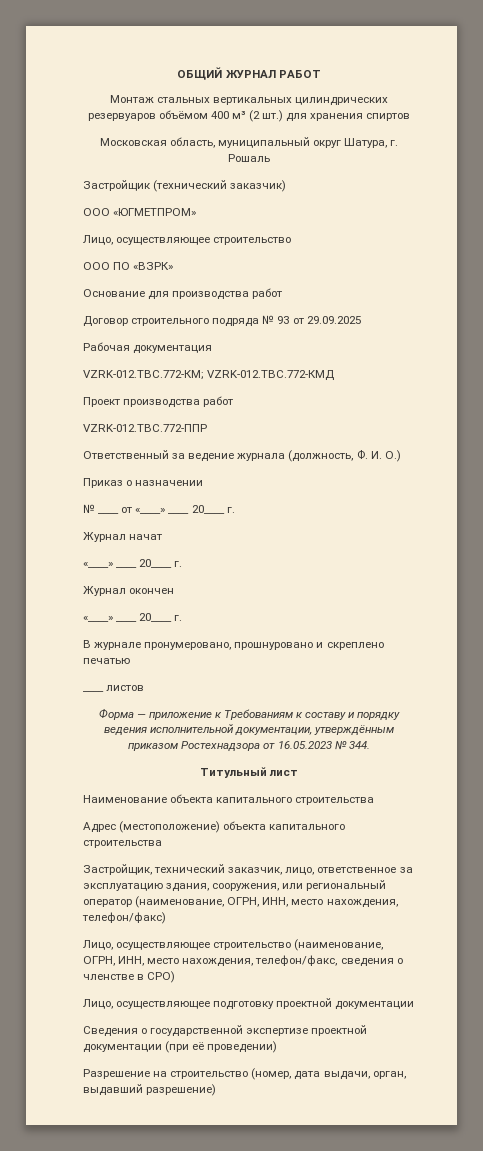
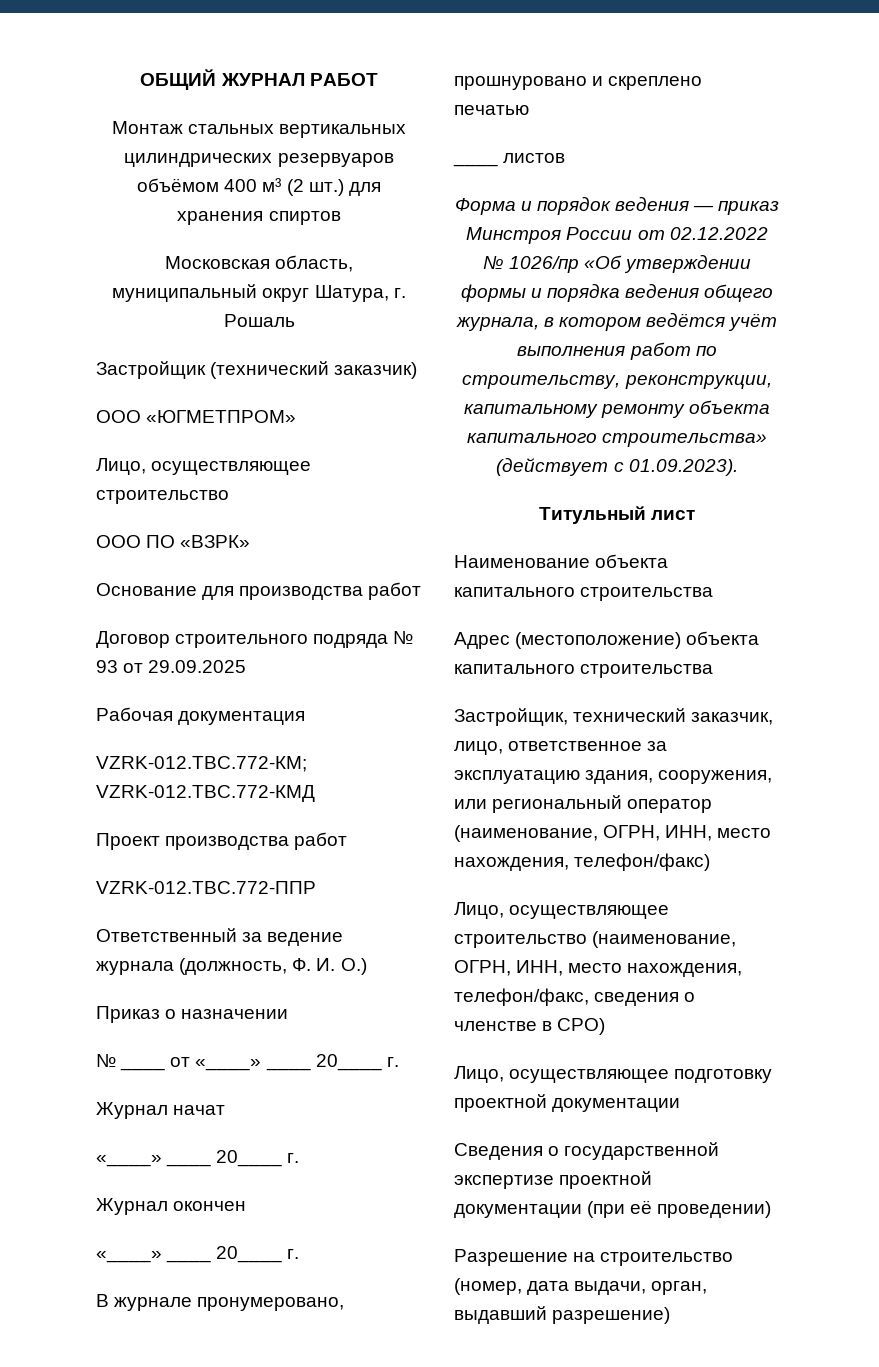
[136,709,401,721] [103,724,395,736] [128,740,370,752] — приложение к Требованиям к составу и порядку ведения исполнительной документации, утверждённым приказом Ростехнадзора от 16.05.2023 № 344. -> [520,196,780,215] [466,227,768,244] [482,254,752,273] [460,283,774,302] [455,312,778,331] [517,342,717,360] [462,375,772,389] [463,400,771,418] [466,433,768,447] [496,457,738,476] и порядок ведения — приказ Минстроя России от 02.12.2022 № 1026/пр «Об утверждении формы и порядка ведения общего журнала, в котором ведётся учёт выполнения работ по строительству, реконструкции, капитальному ремонту объекта капитального строительства» (действует с 01.09.2023).

